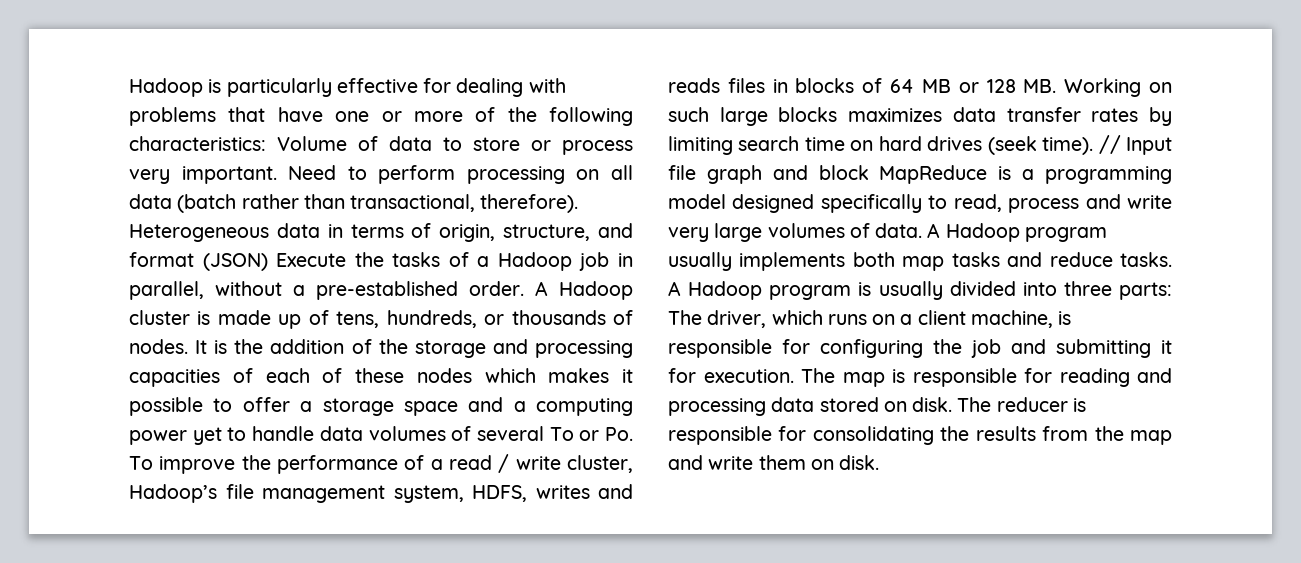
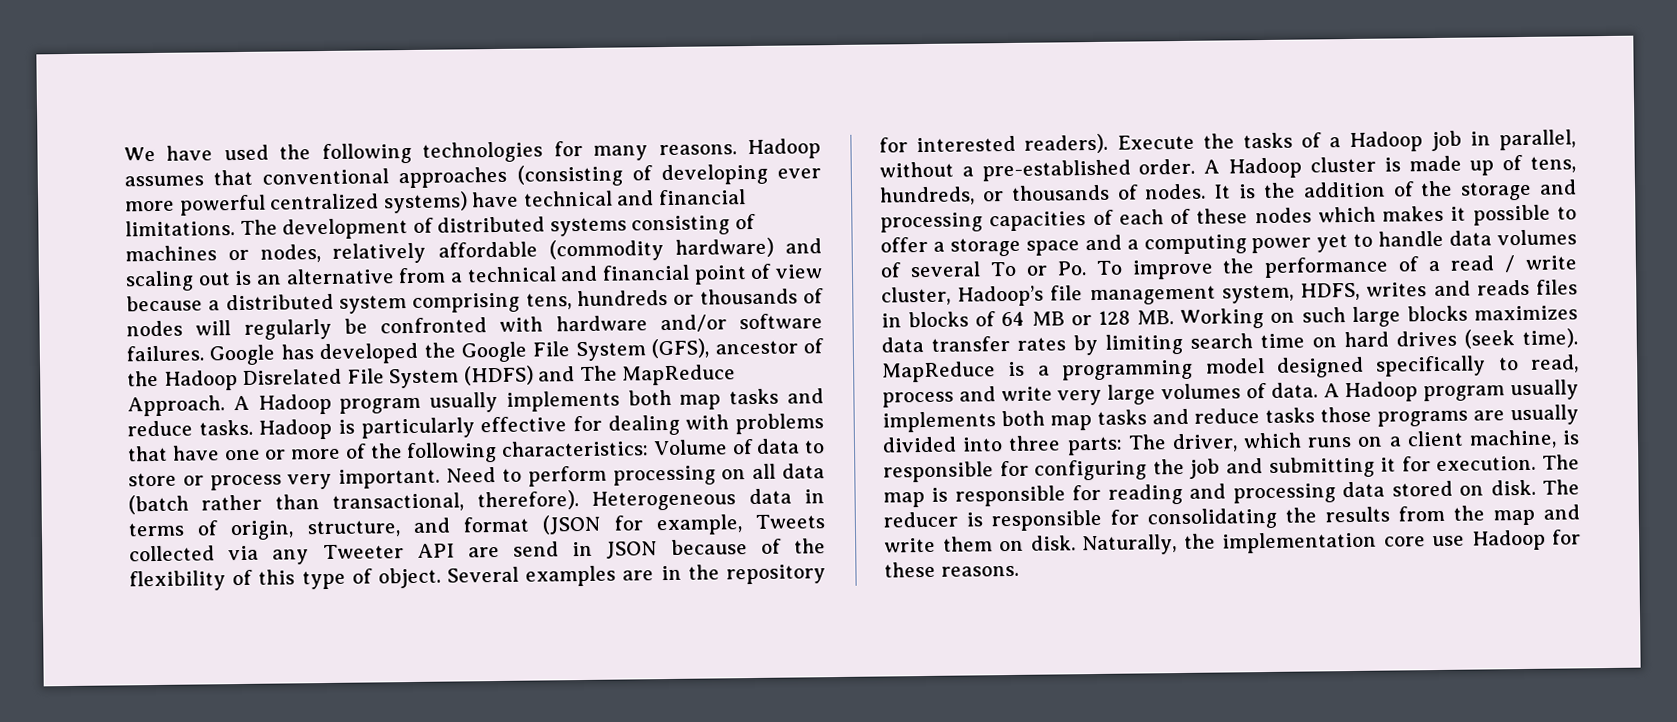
(129, 87) none -> [124,138,821,165] [124,163,821,189] [125,189,746,216] [125,213,756,240] [125,237,822,264] [125,263,823,292] [126,288,825,314] [126,313,823,340] [126,338,824,366] [127,364,737,391] [127,388,825,417] [127,419,253,437] We have used the following technologies for many reasons. Hadoop assumes that conventional approaches (consisting of developing ever more powerful centralized systems) have technical and financial limitations. The development of distributed systems consisting of machines or nodes, relatively affordable (commodity hardware) and scaling out is an alternative from a technical and financial point of view because a distributed system comprising tens, hundreds or thousands of nodes will regularly be confronted with hardware and/or software failures. Google has developed the Google File System (GFS), ancestor of the Hadoop Disrelated File System (HDFS) and The MapReduce Approach. A Hadoop program usually implements both map tasks and reduce tasks.
[202,253,268,271] (JSON) -> [542,514,826,536] [129,538,826,565] [129,564,826,592] [879,133,1109,154] (JSON for example, Tweets collected via any Tweeter API are send in JSON because of the flexibility of this type of object. Several examples are in the repository for interested readers).
[1098,135,1172,155] [668,165,869,184] // Input file graph and block -> (1578, 338) none
[1120,252,1172,267] [668,281,872,300] tasks. A Hadoop program is -> [1265,406,1505,427] tasks those programs are
(880, 462) none -> [1082,529,1581,556] [884,561,1019,578] Naturally, the implementation core use Hadoop for these reasons.

